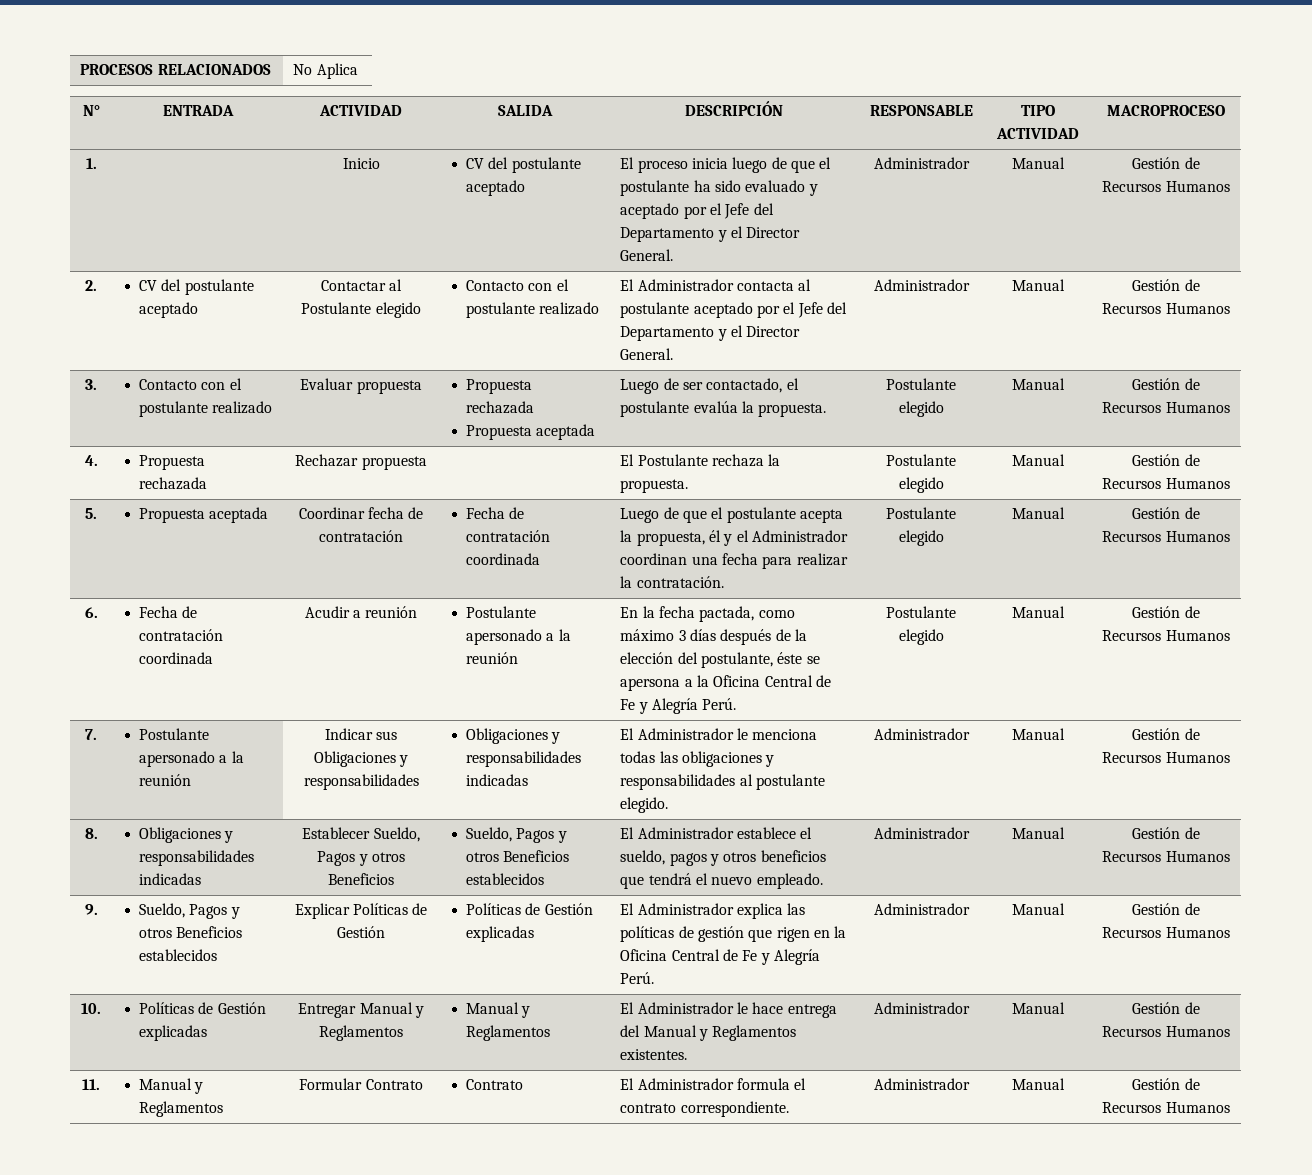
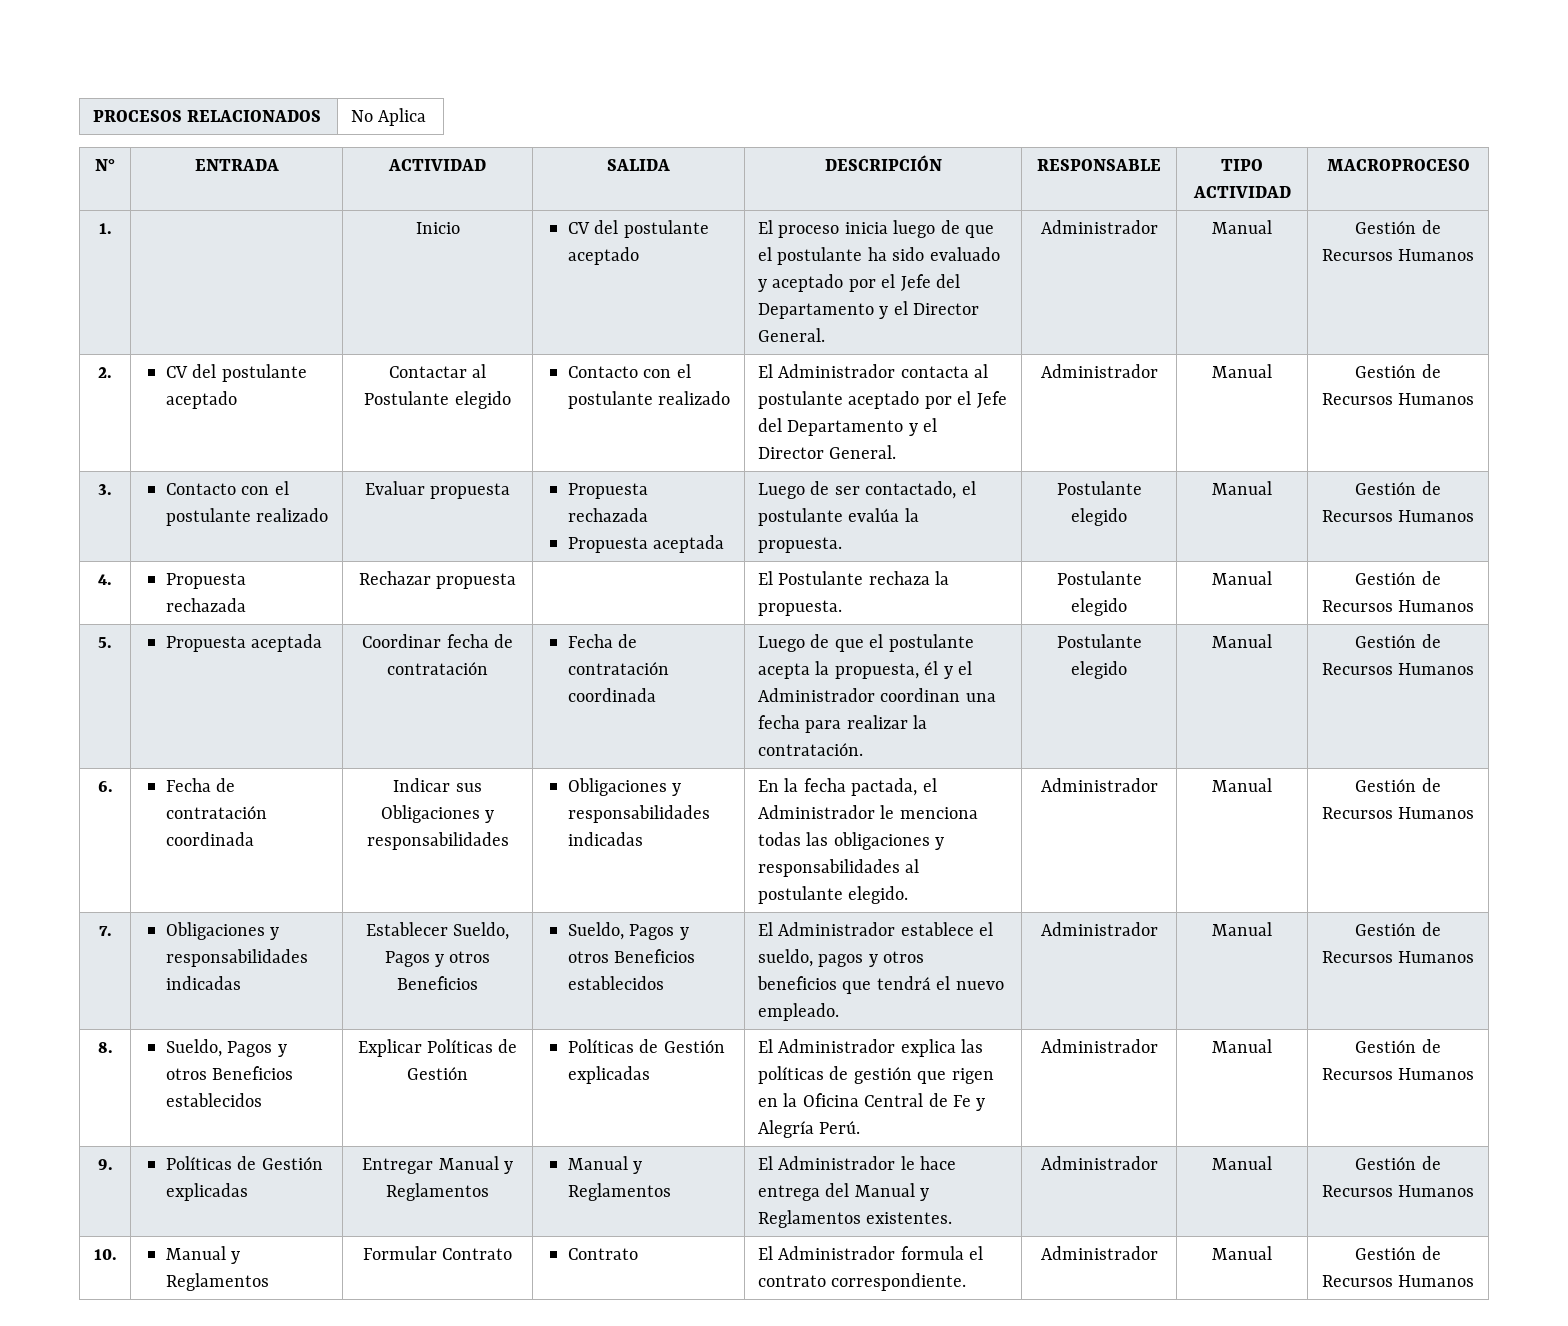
[304,606,418,618] [466,606,537,618] [466,629,571,645] [466,652,519,664] [620,606,795,622] [620,629,808,645] [620,652,820,668] [620,675,832,691] [620,698,737,714] [886,606,956,618] [898,629,944,645] [1012,606,1065,618] [1132,606,1200,618] [1102,630,1230,641] [85,729,97,740] [139,728,210,740] [139,751,244,767] [139,774,192,786] | Acudir a reunión | Postulante apersonado a la reunión | En la fecha pactada, como máximo 3 días después de la elección del postulante, éste se apersona a la Oficina Central de Fe y Alegría Perú. | Postulante elegido | Manual | Gestión de Recursos Humanos // 7. | Postulante apersonado a la reunión -> (254, 839) none
[620,728,635,740] El -> [757,778,937,796] En la fecha pactada, el
[84,828,98,839] 8. -> [98,926,112,936] 7.
[84,904,98,915] 9. -> [97,1042,113,1053] 8.
[81,1003,101,1014] 10. -> [97,1159,113,1170] 9.
[82,1079,100,1090] 11. -> [93,1249,117,1260] 10.

